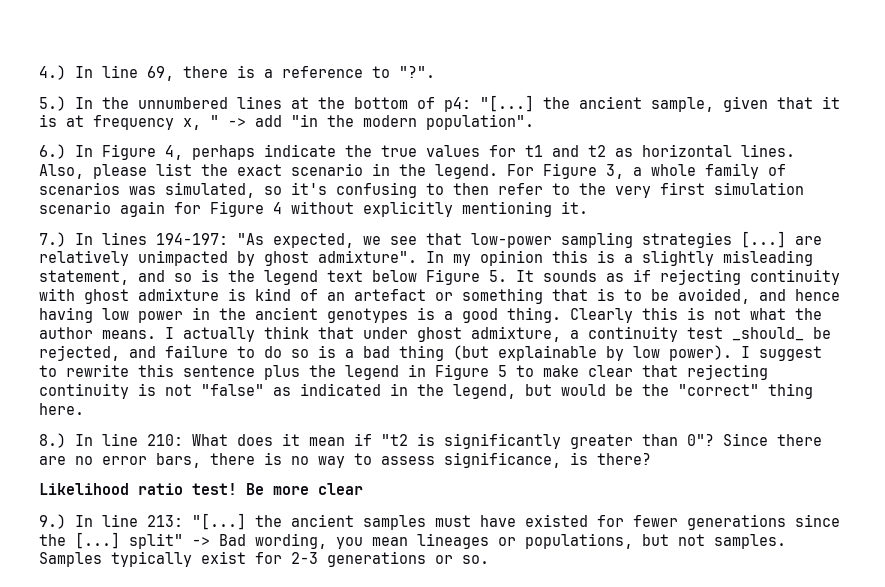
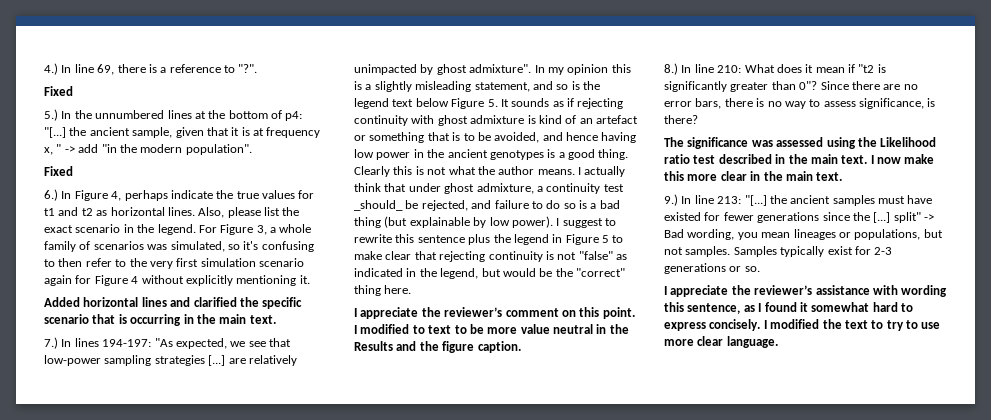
(435, 72) none -> [44,86,73,96] // Fixed
(534, 122) none -> [44,166,73,176] // Fixed
(588, 207) none -> [44,297,303,309] [44,314,276,326] // Added horizontal lines and clarified the specific scenario that is occurring in the main text.
(84, 409) none -> [354,307,635,319] [354,324,629,334] [354,341,521,353] // I appreciate the reviewer’s comment on this point. I modified to text to be more value neutral in the Results and the figure caption.
[39,483,363,495] Likelihood ratio test! Be more clear -> [664,137,937,149] [664,154,935,164] [664,171,843,181] The significance was assessed using the Likelihood ratio test described in the main text. I now make this more clear in the main text.
(489, 559) none -> [664,285,948,297] [664,302,913,314] [664,319,941,331] [664,336,778,348] // I appreciate the reviewer’s assistance with wording this sentence, as I found it somewhat hard to express concisely. I modified the text to try to use more clear language.

